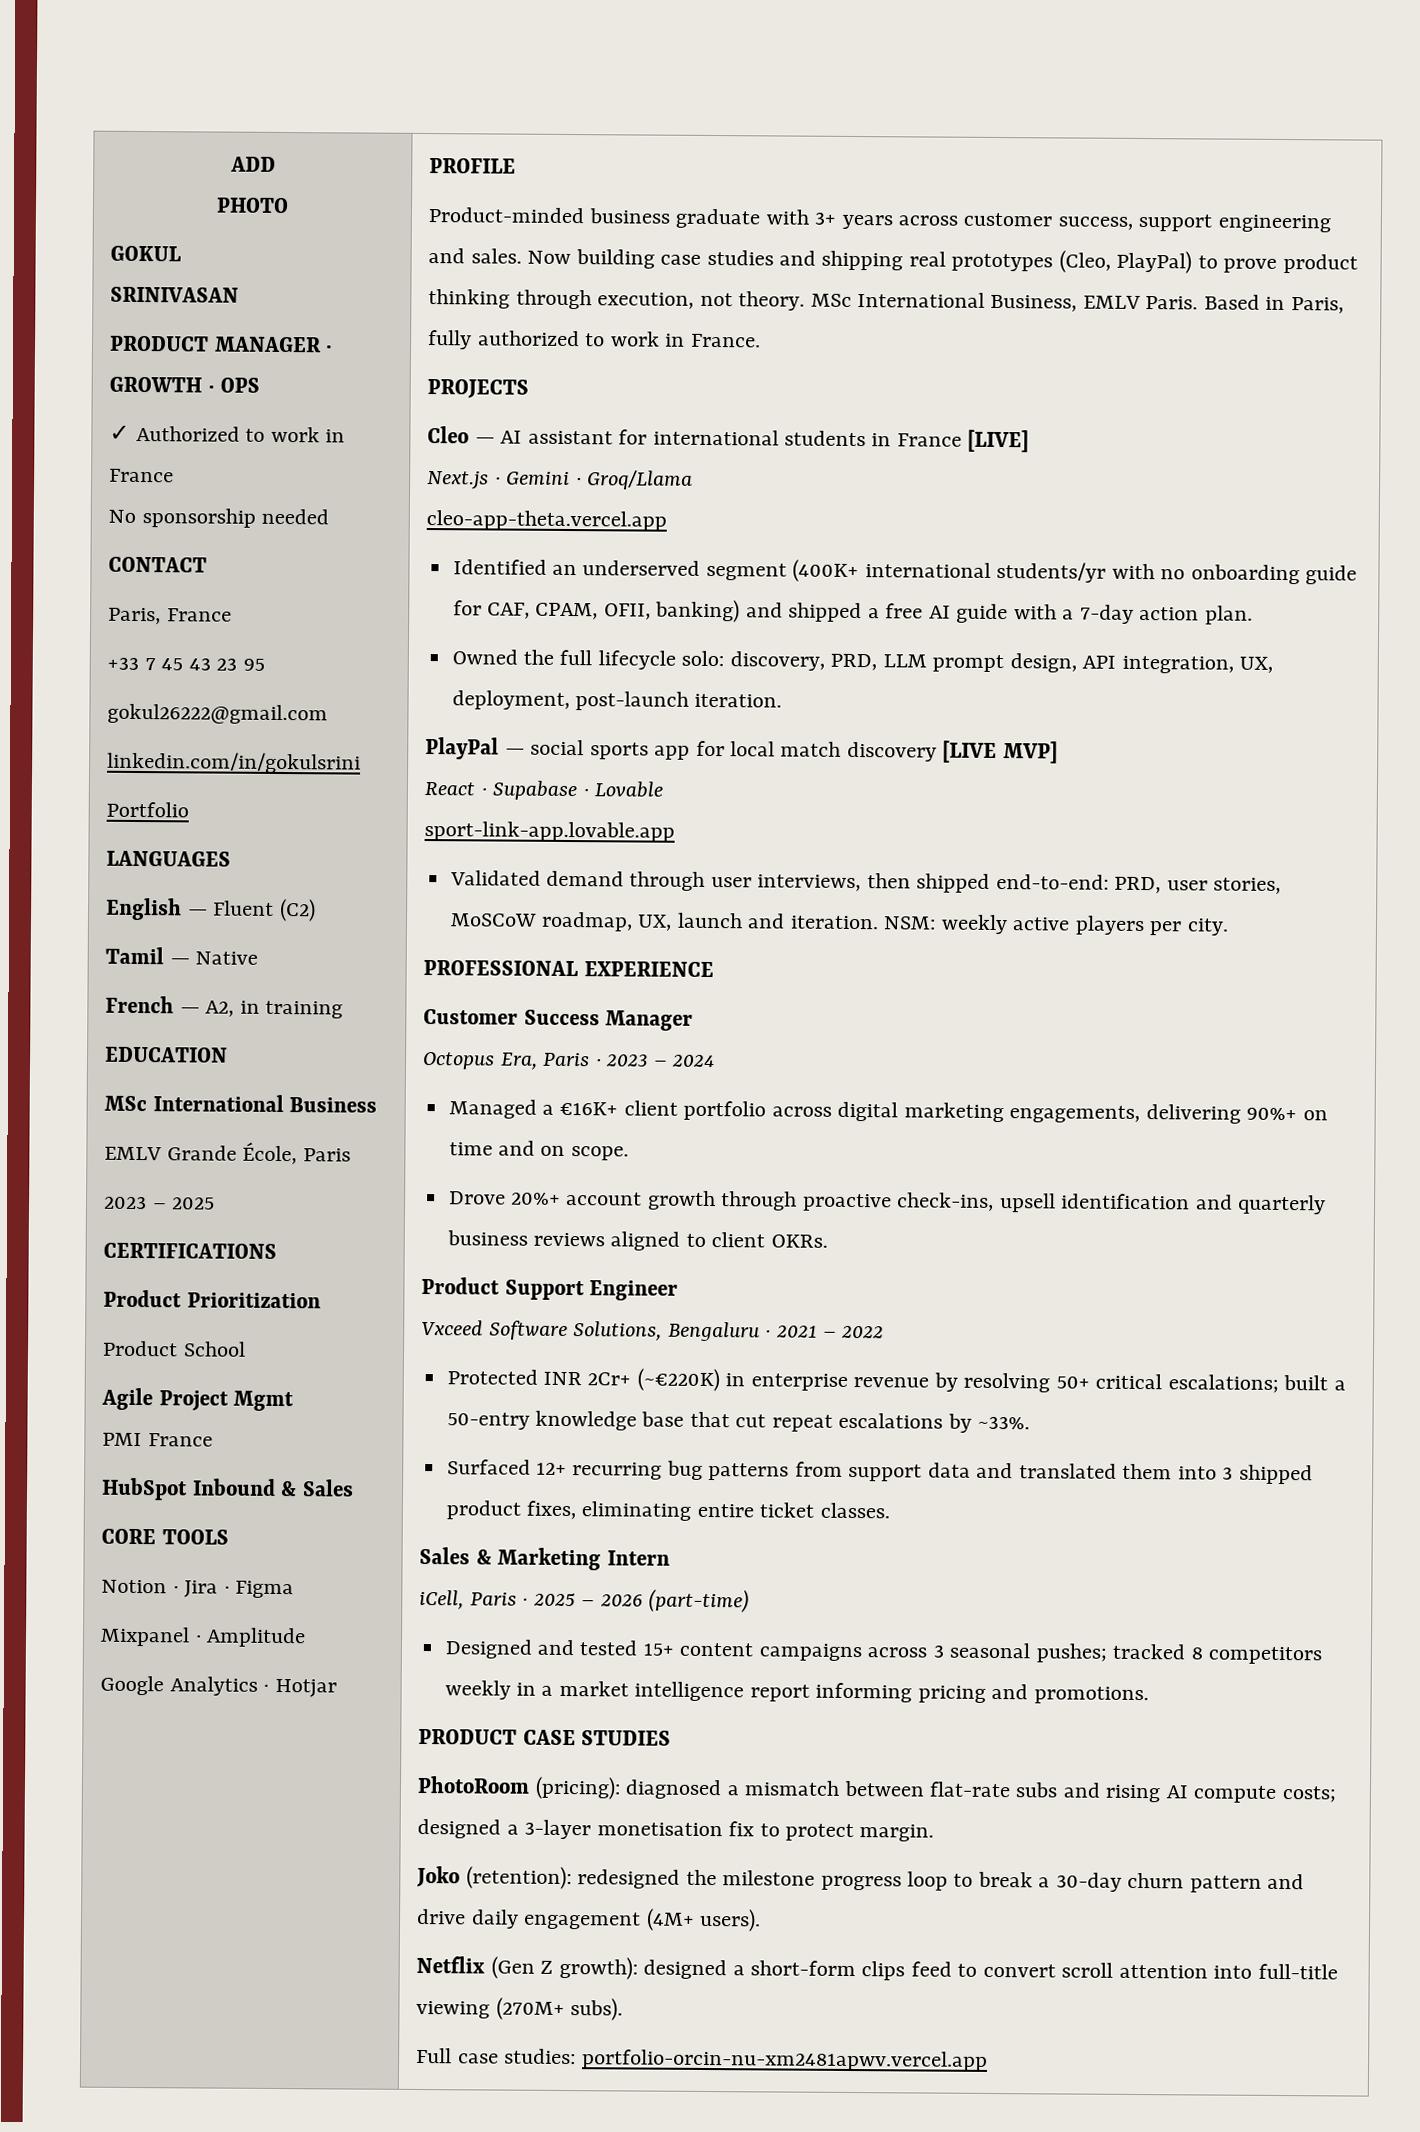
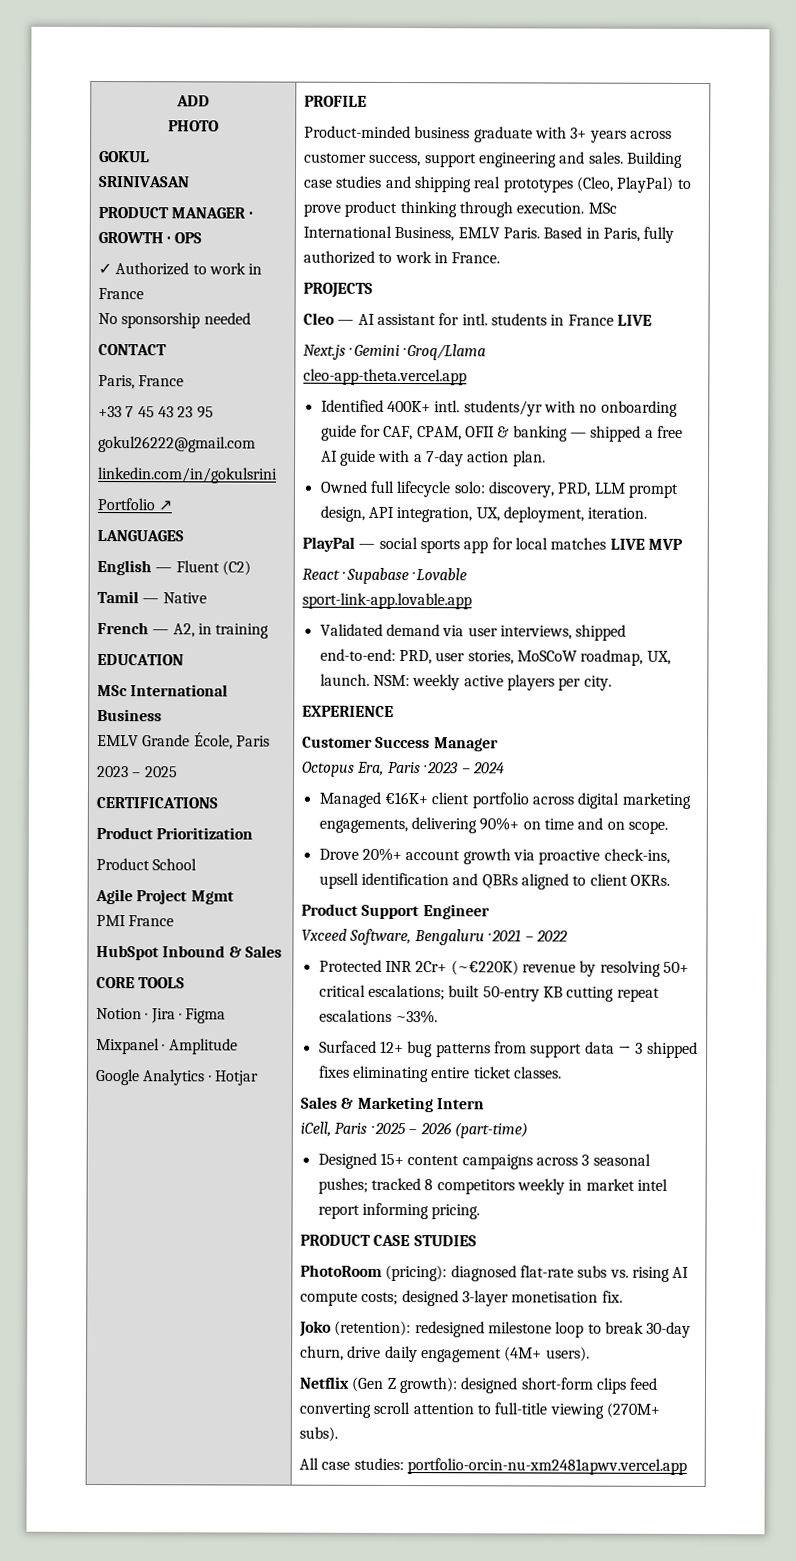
(190, 809) none -> [158,500,173,511] ↗
[527,249,655,269] Now building -> [626,151,683,168] Building
[597,291,806,311] execution, not theory. -> [516,202,585,214] execution.
[652,429,779,446] international -> [461,313,488,326] intl.
[967,429,1030,453] [LIVE] -> [616,314,652,326] LIVE
[552,559,991,583] an underserved segment (400K+ international -> [386,400,461,413] 400K+ intl.
[603,599,783,623] OFII, banking) and -> [464,425,587,442] OFII & banking —
[523,649,555,665] the -> (367, 486) none
[575,691,690,711] post-launch -> (584, 514) none
[780,740,1058,764] match discovery [LIVE MVP] -> [550,537,683,550] matches LIVE MVP
[629,871,706,891] through -> [442,625,465,637] via
[866,873,911,889] then -> (572, 632) none
[676,912,879,930] launch and iteration. -> [319,673,370,686] launch.
[423,959,579,977] PROFESSIONAL -> (612, 683) none
[542,1104,555,1115] a -> (381, 799) none
[720,1191,798,1211] through -> [512,849,535,861] via
[1237,1194,1327,1215] [446,1230,606,1247] quarterly business reviews -> [481,874,518,889] QBRs
[488,1320,663,1341] Software Solutions, -> [349,928,412,946] Software,
[725,1373,848,1391] in enterprise -> (519, 968) none
[1333,1380,1346,1391] [446,1410,767,1431] a 50-entry knowledge base that cut -> [482,986,615,1002] 50-entry KB cutting
[947,1413,972,1433] by -> (392, 1015) none
[572,1462,663,1480] recurring -> (404, 1047) none
[976,1462,1313,1485] [445,1500,577,1520] and translated them into 3 shipped product fixes, -> [617,1041,698,1058] [318,1065,350,1078] → 3 shipped fixes
[537,1639,638,1656] and tested -> (377, 1160) none
[541,1680,1149,1705] a market intelligence report informing pricing and promotions. -> [585,1178,668,1191] [317,1202,481,1220] market intel report informing pricing.
[726,1780,925,1797] a mismatch between -> (517, 1273) none
[1062,1782,1101,1798] and -> [609,1269,629,1278] vs.
[506,1824,519,1835] a -> (459, 1298) none
[728,1821,935,1842] fix to protect margin. -> [601,1290,623,1303] fix.
[685,1869,1305,1893] the milestone progress loop to break a 30-day churn pattern and -> [488,1321,692,1338] [300,1345,345,1361] milestone loop to break 30-day churn,
[732,1965,745,1976] a -> (519, 1385) none
[957,1963,1056,1978] to convert -> [299,1402,372,1418] converting
[1213,1965,1253,1979] into -> [477,1404,492,1415] to
[416,2047,453,2064] Full -> [299,1457,320,1470] All

